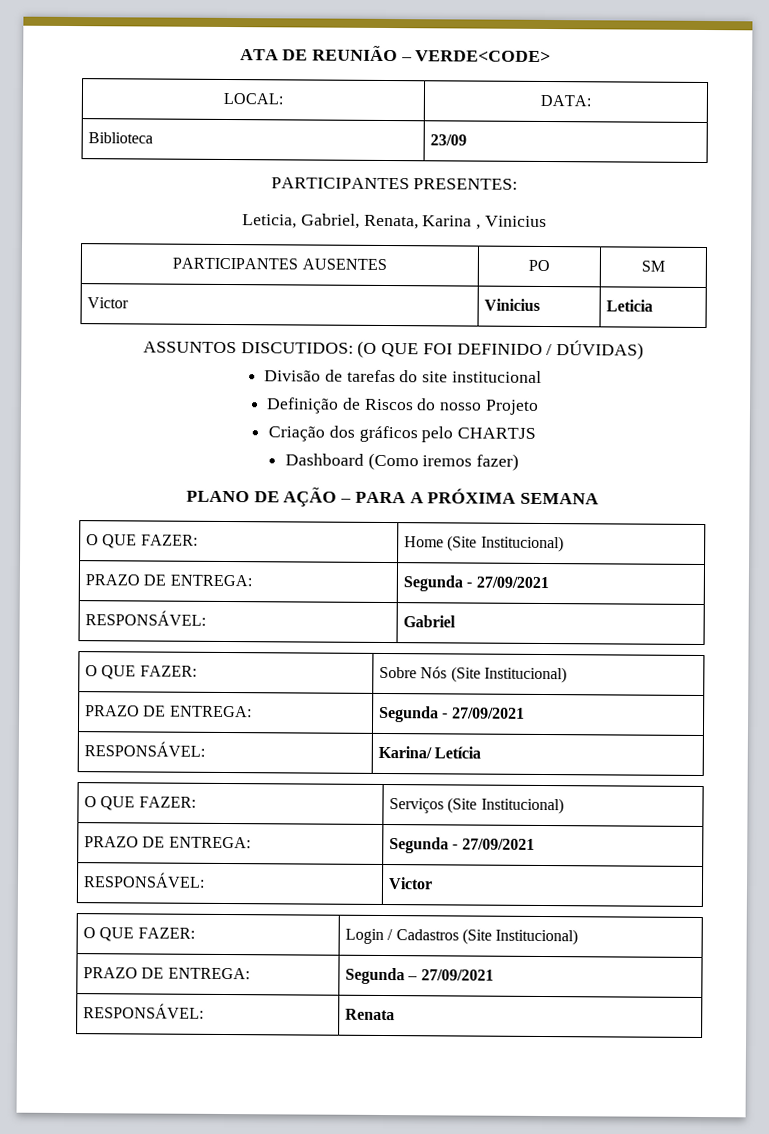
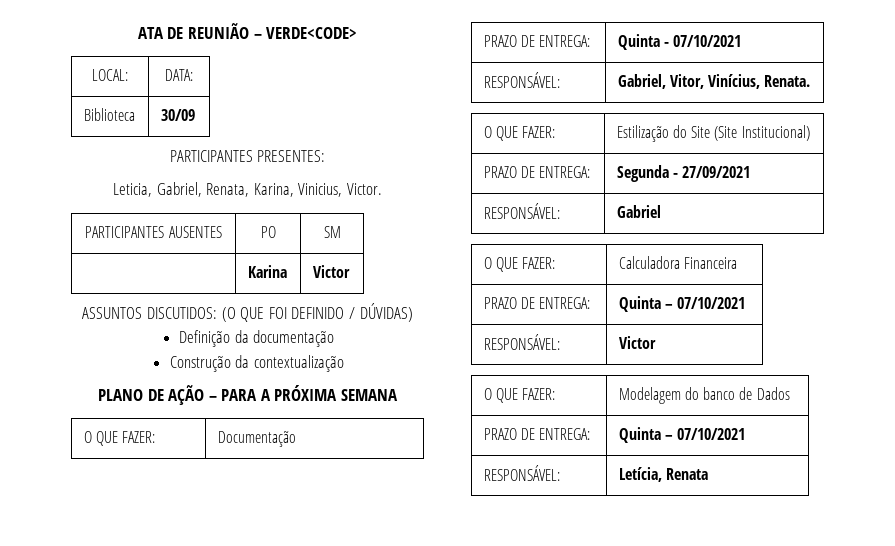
[430,134,468,146] 23/09 -> [160,109,195,121] 30/09
[422,215,547,230] Karina , Vinicius -> [253,183,382,197] Karina, Vinicius, Victor.
[87,297,130,309] [484,298,541,311] [606,299,654,312] Victor | Vinicius | Leticia -> [247,265,287,278] [312,265,350,278] | Karina | Victor
[264,369,542,383] [266,397,539,415] [268,425,537,443] [285,452,520,471] Divisão de tarefas do site institucional // Definição de Riscos do nosso Projeto // Criação dos gráficos pelo CHARTJS // Dashboard (Como iremos fazer) -> [179,330,335,347] [169,355,344,372] Definição da documentação // Construção da contextualização
[404,536,445,548] Home -> [217,430,296,447] [483,35,591,47] [617,34,742,50] [483,72,560,88] [617,74,811,89] [483,126,556,141] [616,125,711,142] Documentação // PRAZO DE ENTREGA: | Quinta - 07/10/2021 // RESPONSÁVEL: | Gabriel, Vitor, Vinícius, Renata. // O QUE FAZER: | Estilização do Site
[379,666,568,684] [85,705,252,718] [379,705,525,723] [84,741,206,757] [378,745,482,759] [84,796,196,811] [389,797,564,815] [84,836,251,849] [389,837,535,854] Sobre Nós (Site Institucional) // PRAZO DE ENTREGA: | Segunda - 27/09/2021 // RESPONSÁVEL: | Karina/ Letícia // O QUE FAZER: | Serviços (Site Institucional) // PRAZO DE ENTREGA: | Segunda - 27/09/2021 -> [618,256,738,269] [483,297,591,309] [618,296,746,312] Calculadora Financeira // PRAZO DE ENTREGA: | Quinta – 07/10/2021
[345,928,579,946] [83,967,250,980] [345,967,494,985] [83,1003,205,1019] Login / Cadastros (Site Institucional) // PRAZO DE ENTREGA: | Segunda – 27/09/2021 // RESPONSÁVEL: | -> [618,387,790,404] [483,428,591,440] [618,427,746,443] [483,465,560,481] [618,467,662,482] Modelagem do banco de Dados // PRAZO DE ENTREGA: | Quinta – 07/10/2021 // RESPONSÁVEL: | Letícia,

